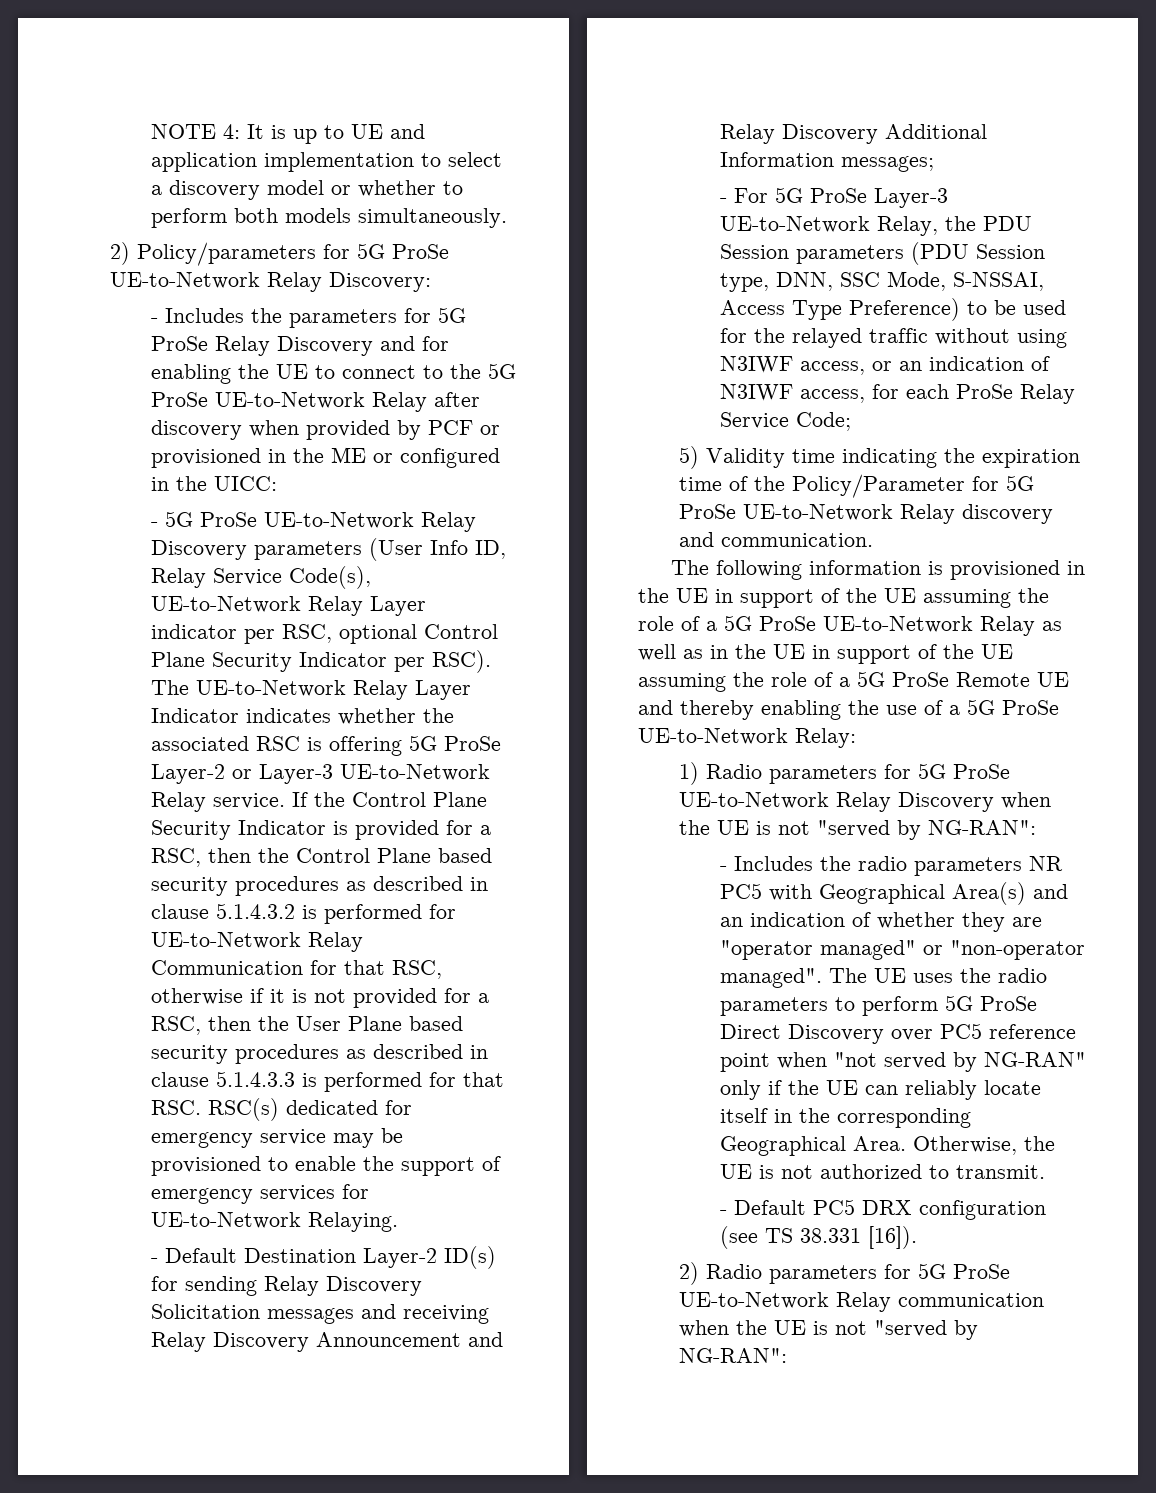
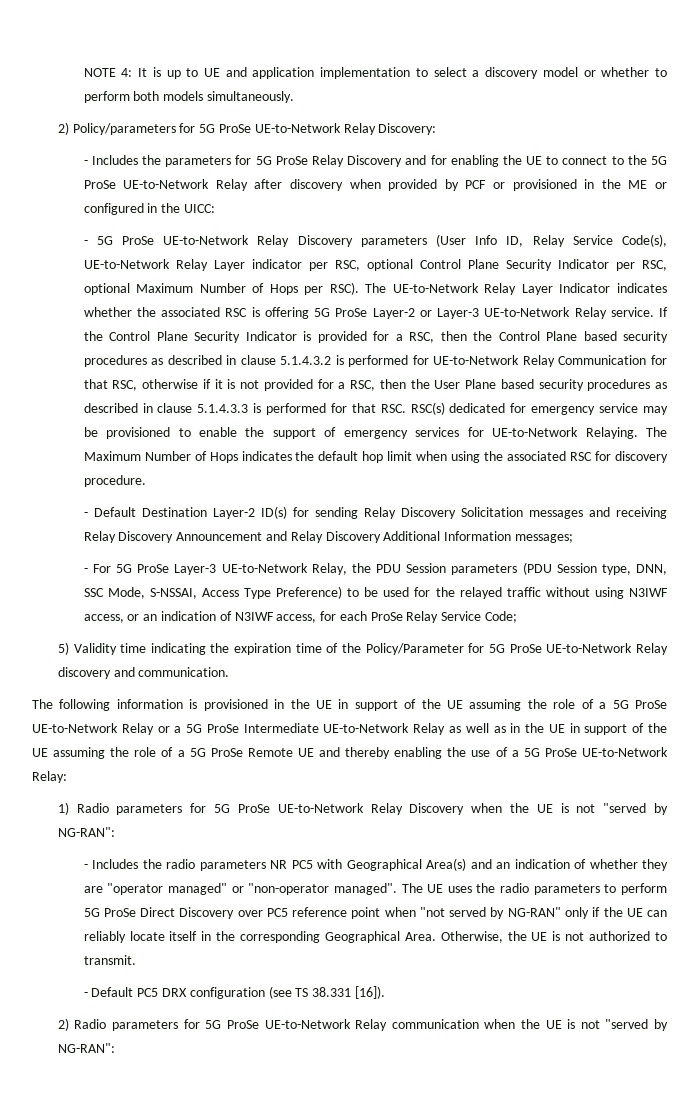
(426, 664) none -> [641,260,667,271] [83,283,324,295] RSC, optional Maximum Number of Hops per
(399, 1222) none -> [646,427,668,437] [83,451,668,463] [83,475,146,487] The Maximum Number of Hops indicates the default hop limit when using the associated RSC for discovery procedure.
(1035, 626) none -> [157,723,446,735] or a 5G ProSe Intermediate UE-to-Network Relay

